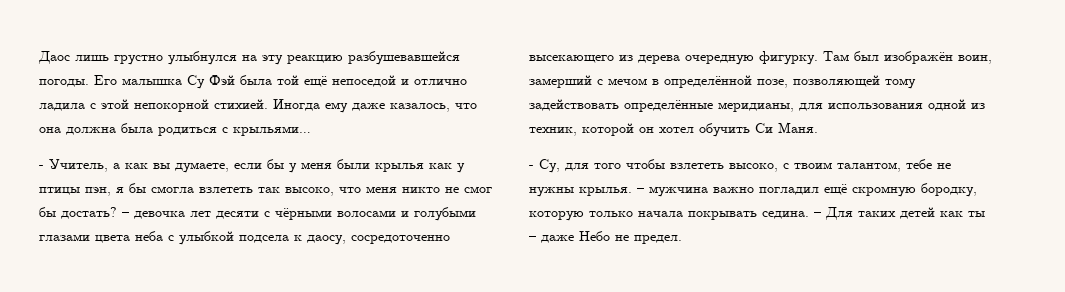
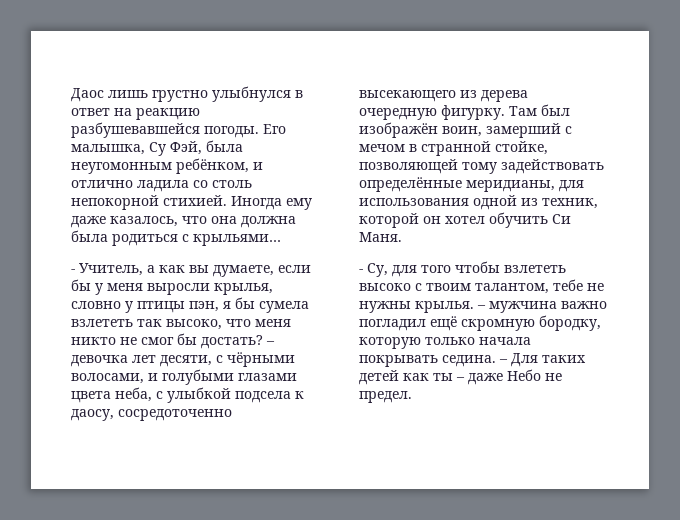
[242,55,283,65] на эту -> [295,90,303,98] [71,108,132,116] в ответ на
[122,75,396,89] малышка Су Фэй была той ещё непоседой -> [71,140,243,156] [71,158,249,174] малышка, Су Фэй, была неугомонным ребёнком,
[90,99,129,109] с этой -> [193,180,252,188] со столь
[337,159,452,172] были крылья как -> [147,283,273,295] [71,301,121,309] выросли крылья, словно
[151,186,194,193] смогла -> [259,301,309,313] сумела
[216,211,259,219] десяти -> [160,355,212,367] десяти,
[337,210,396,217] волосами -> [71,373,144,384] волосами,
[135,231,163,241] неба -> [115,387,152,402] неба,
[664,75,788,88] определённой позе, -> [421,141,548,156] странной стойке,
[729,163,778,172] высоко, -> [359,283,411,291] высоко

